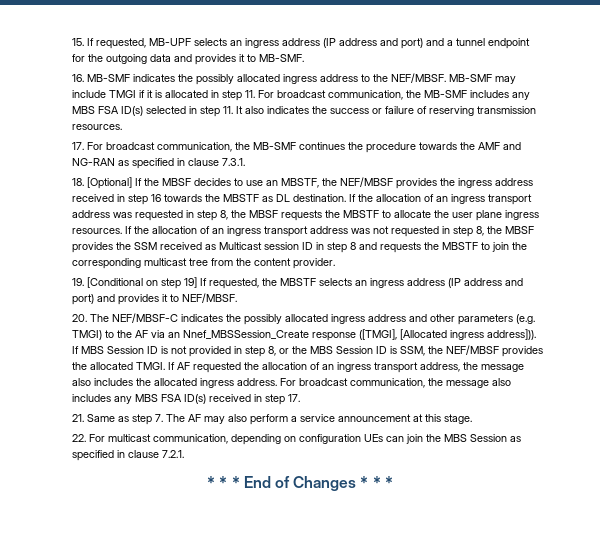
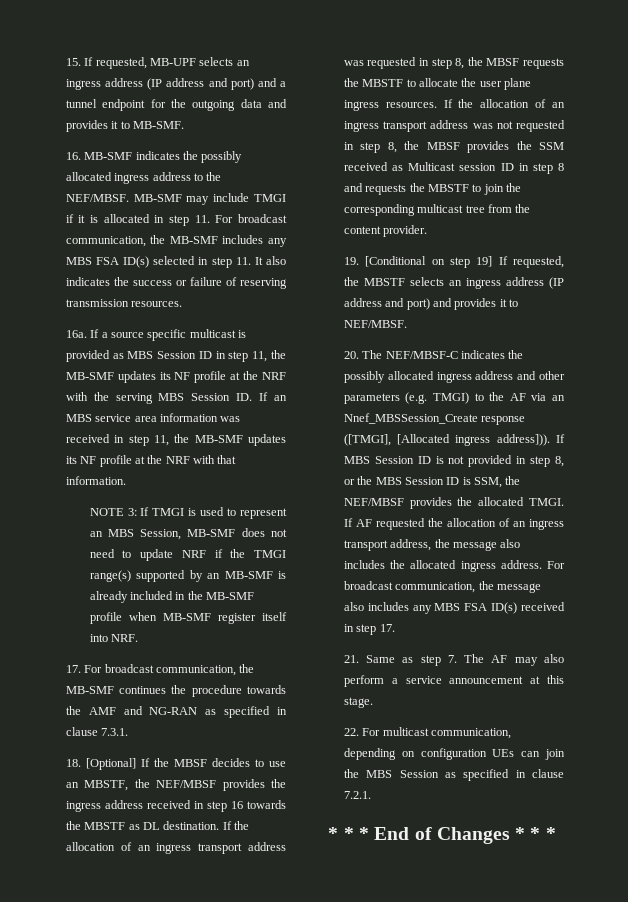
(122, 127) none -> [65,329,247,341] [65,350,286,362] [65,371,286,383] [65,392,287,404] [65,413,241,422] [65,434,286,446] [65,455,237,467] [65,476,126,485] [89,507,287,519] [89,528,287,540] [89,549,286,561] [89,570,286,582] [89,591,255,603] [89,612,287,624] [89,634,139,642] // 16a. If a source specific multicast is provided as MBS Session ID in step 11, the MB-SMF updates its NF profile at the NRF with the serving MBS Session ID. If an MBS service area information was received in step 11, the MB-SMF updates its NF profile at the NRF with that information. // NOTE 3: If TMGI is used to represent an MBS Session, MB-SMF does not need to update NRF if the TMGI range(s) supported by an MB-SMF is already included in the MB-SMF profile when MB-SMF register itself into NRF.

